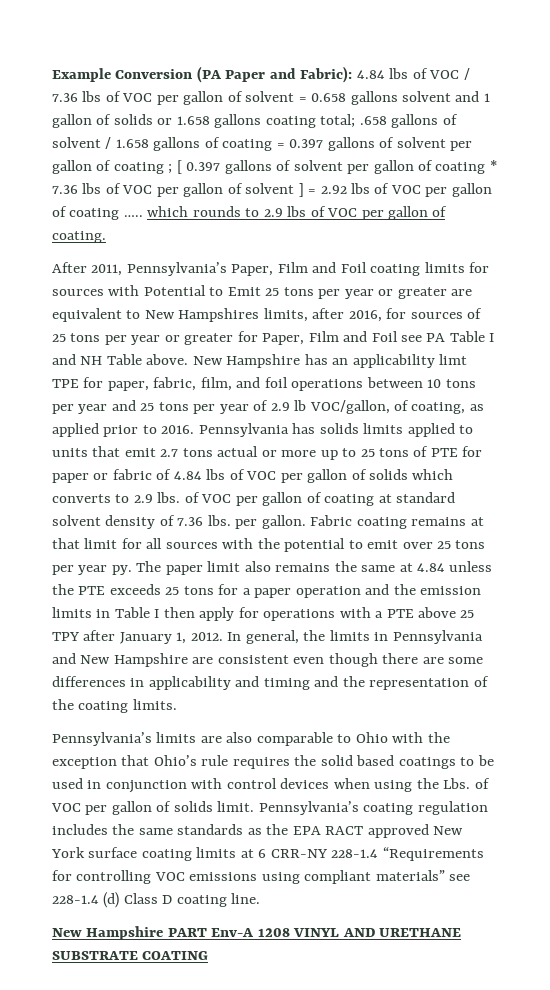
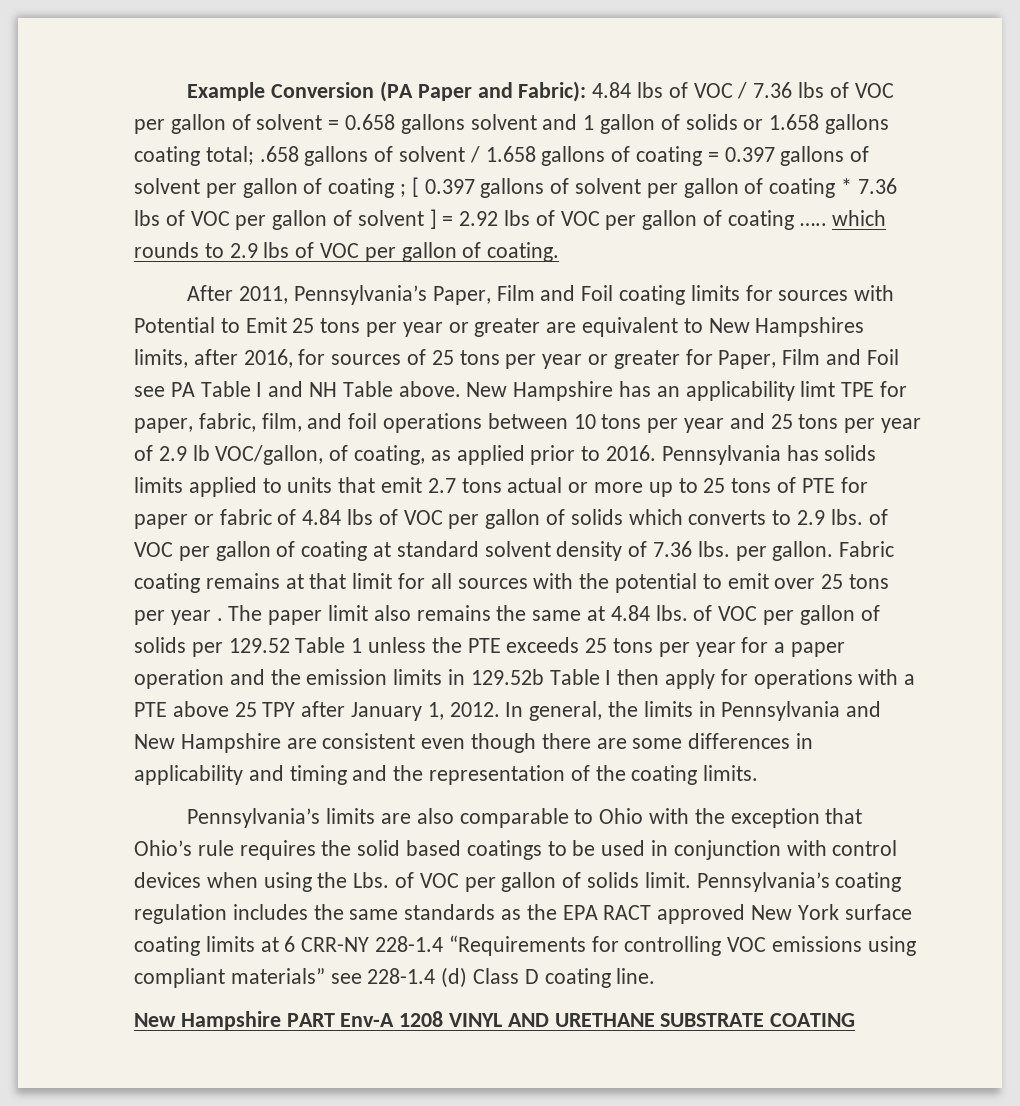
[111,565,132,575] py. -> [216,618,223,621] .
(446, 567) none -> [655,605,880,625] [134,637,363,657] lbs. of VOC per gallon of solids per 129.52 Table 1
(214, 590) none -> [658,642,736,657] per year
(111, 613) none -> [470,669,544,685] 129.52b

